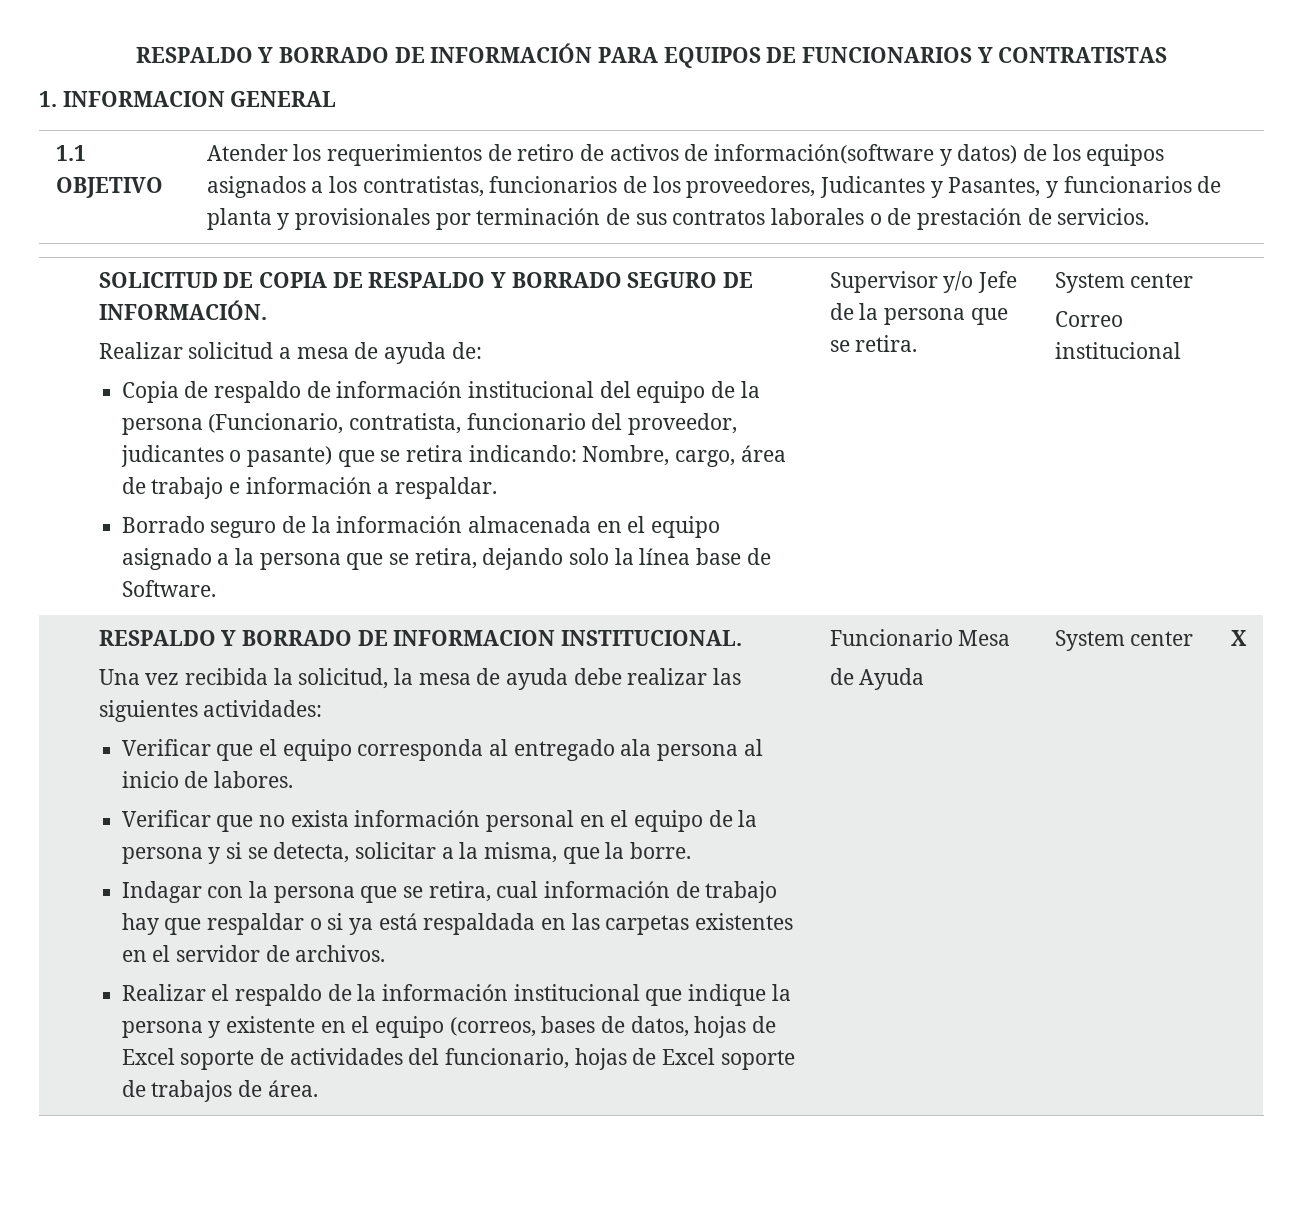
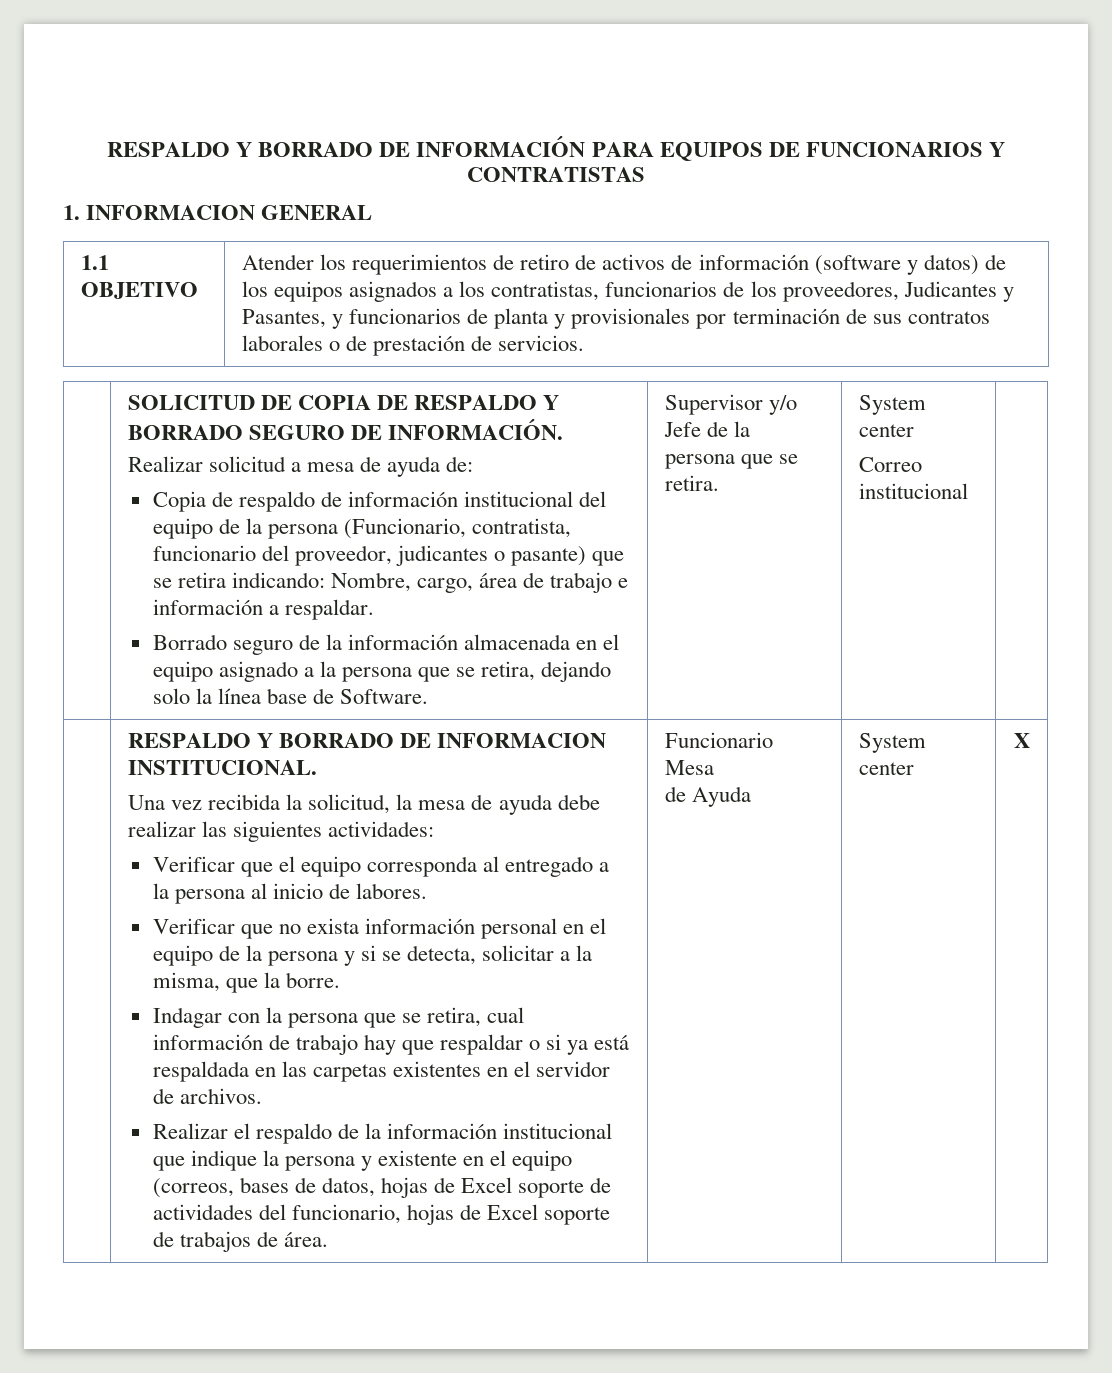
[714,144,935,164] información(software -> [698,254,901,275] información (software
[620,739,652,756] ala -> [599,862,610,872] [152,883,169,899] a la

